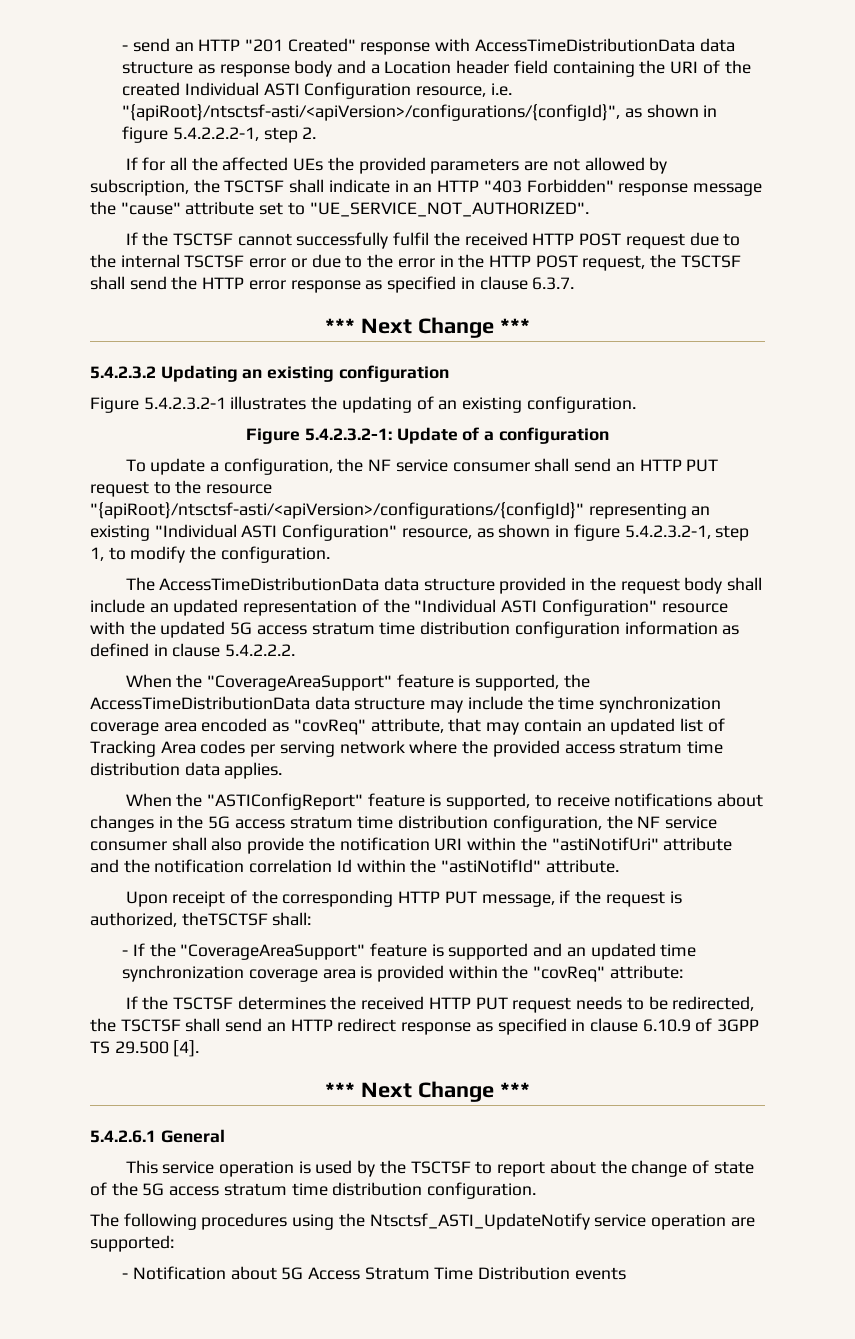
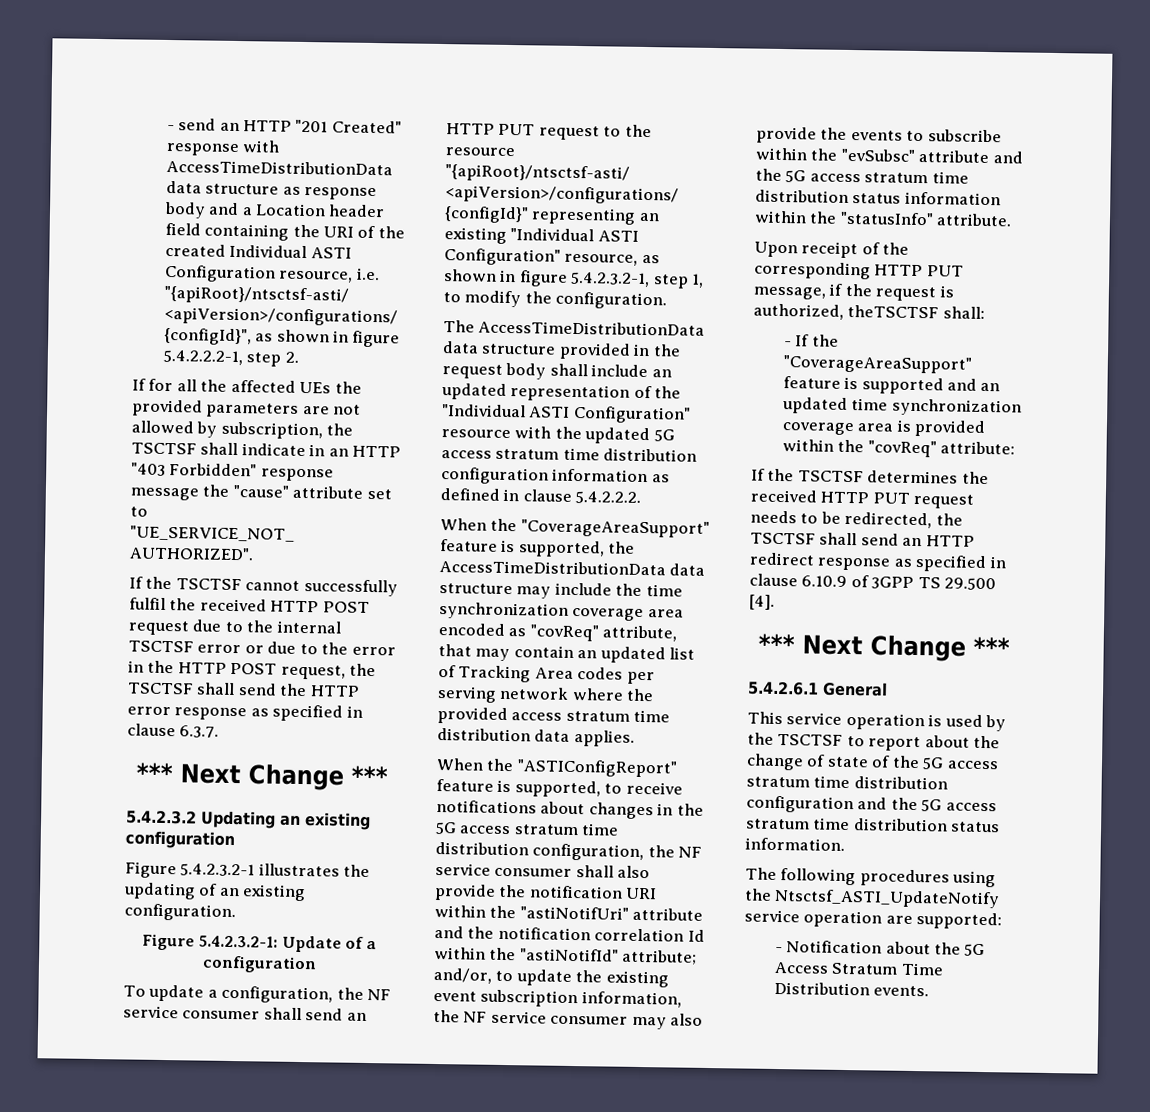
(542, 866) none -> [622,949,698,965] [433,967,669,988] [433,989,682,1008] [433,1009,704,1030] [756,126,1002,144] [755,147,1023,164] [755,168,969,184] [755,189,1001,206] [754,210,934,226] attribute; and/or, to update the existing event subscription information, the NF service consumer may also provide the events to subscribe within the "evSubsc" attribute and the 5G access stratum time distribution status information within the "statusInfo"
[427,1182,537,1199] configuration. -> [746,795,997,814] [746,817,1001,833] [745,837,845,851] configuration and the 5G access stratum time distribution status information.
(277, 1273) none -> [933,942,961,955] the
[574,1267,626,1280] events -> [873,985,930,997] events.

